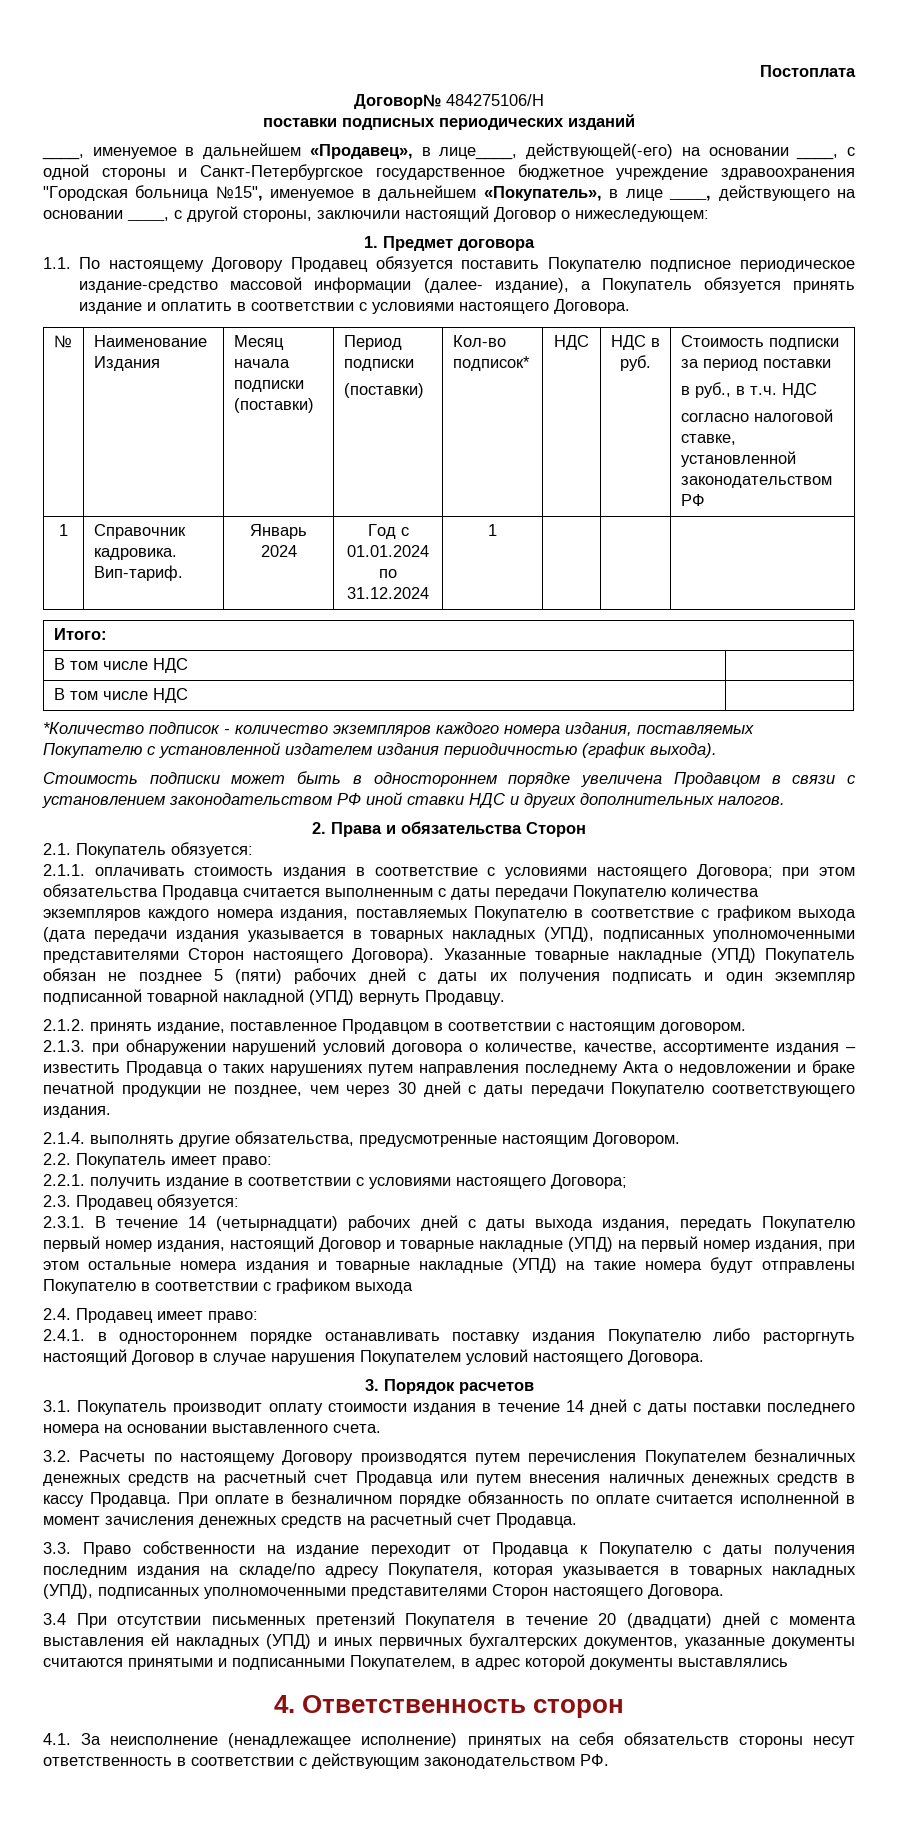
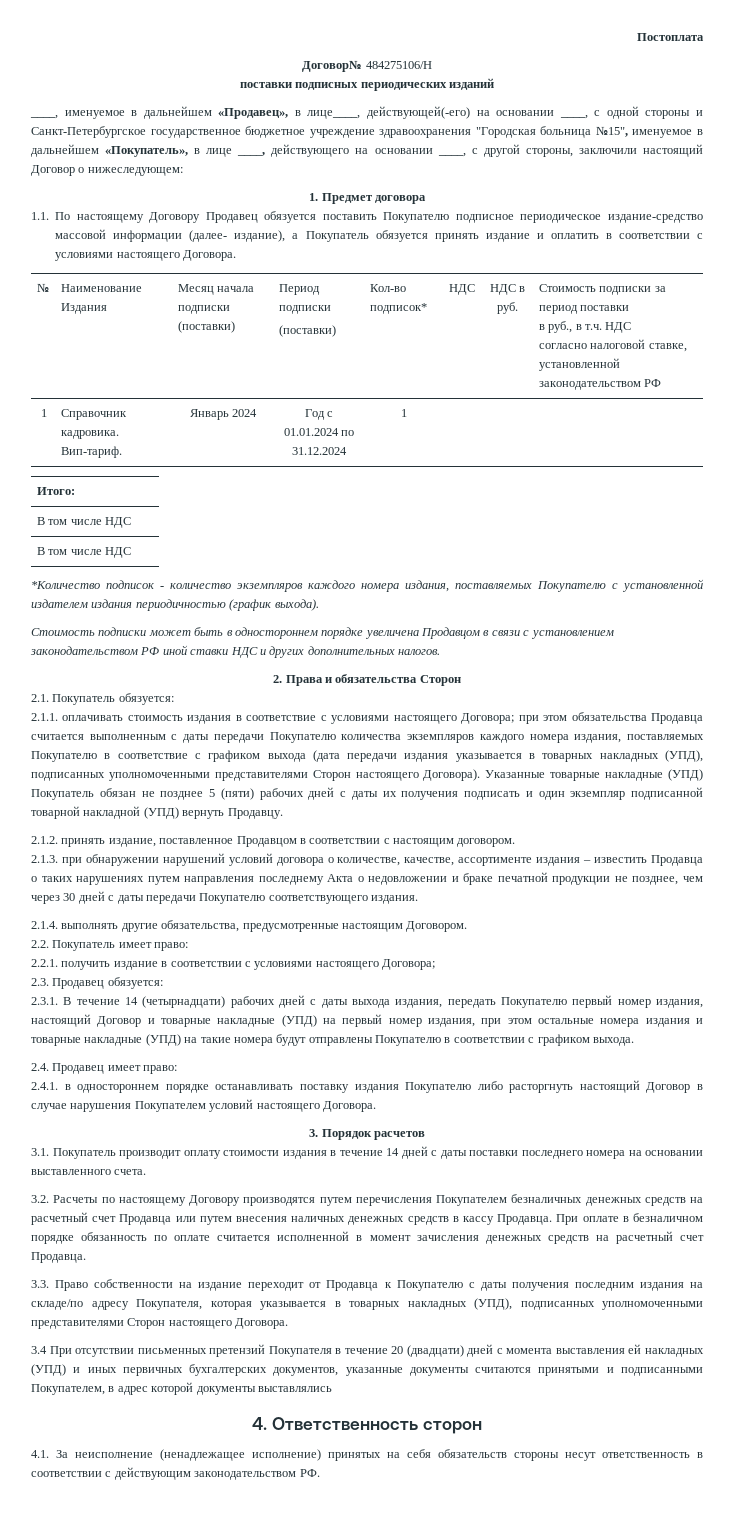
[355,1282,413,1294] выхода -> [592,1037,634,1046] выхода.

